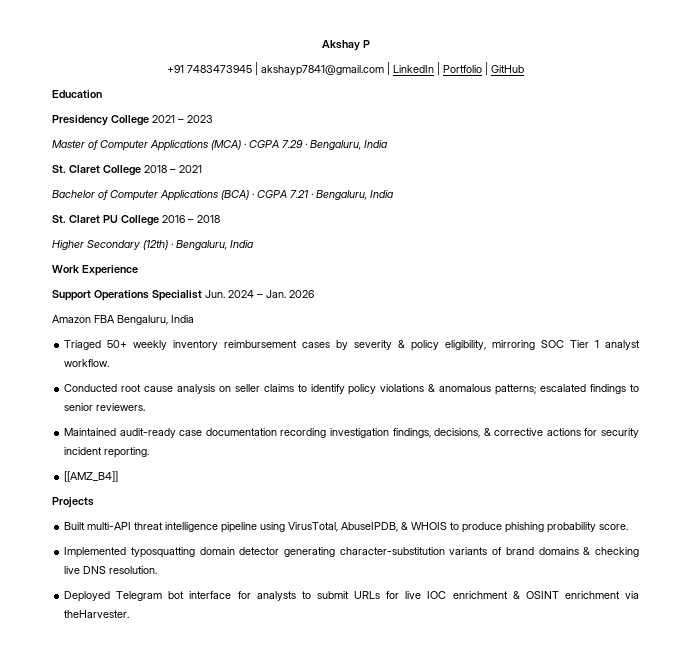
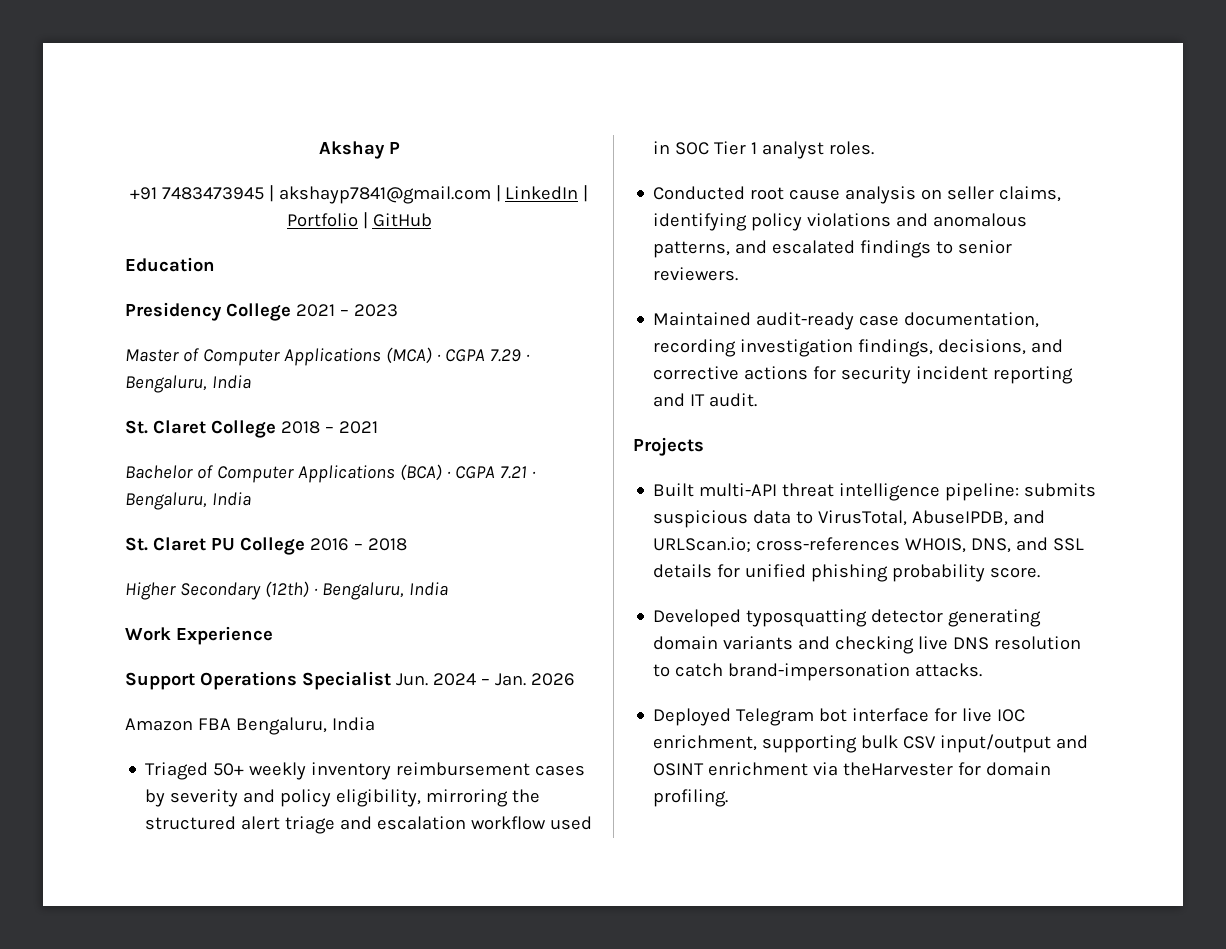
[398,340,406,348] & -> [243,789,276,803] and
(536, 345) none -> [512,789,541,803] [145,816,593,834] [653,141,671,154] the structured alert triage and escalation workflow used in
[64,359,110,367] workflow. -> [829,141,875,155] roles.
[263,384,537,395] claims to identify policy violations & anomalous patterns; -> [999,186,1062,202] [653,213,1028,231] [653,240,768,258] claims, identifying policy violations and anomalous patterns, and
[205,428,277,436] documentation -> [904,312,1040,328] documentation,
[483,428,491,436] & -> [1031,339,1064,353] and
[104,447,150,458] [64,471,119,482] reporting. // [[AMZ_B4]] -> [993,366,1074,384] [653,393,758,407] reporting and IT audit.
[221,522,629,533] [64,547,639,558] [64,566,158,574] pipeline using VirusTotal, AbuseIPDB, & WHOIS to produce phishing probability score. // Implemented typosquatting domain detector generating character-substitution variants of brand domains & checking live DNS resolution. -> [945,483,1097,501] [653,510,1046,528] [653,537,1085,553] [653,564,1041,582] [653,609,1042,627] [653,636,1082,654] [653,663,983,681] pipeline: submits suspicious data to VirusTotal, AbuseIPDB, and URLScan.io; cross-references WHOIS, DNS, and SSL details for unified phishing probability score. // Developed typosquatting detector generating domain variants and checking live DNS resolution to catch brand-impersonation attacks.
[256,591,639,601] [64,610,130,618] analysts to submit URLs for live IOC enrichment & OSINT enrichment via theHarvester. -> [962,708,1026,722] [653,734,1089,753] [653,762,1052,776] [653,789,729,807] live IOC enrichment, supporting bulk CSV input/output and OSINT enrichment via theHarvester for domain profiling.

